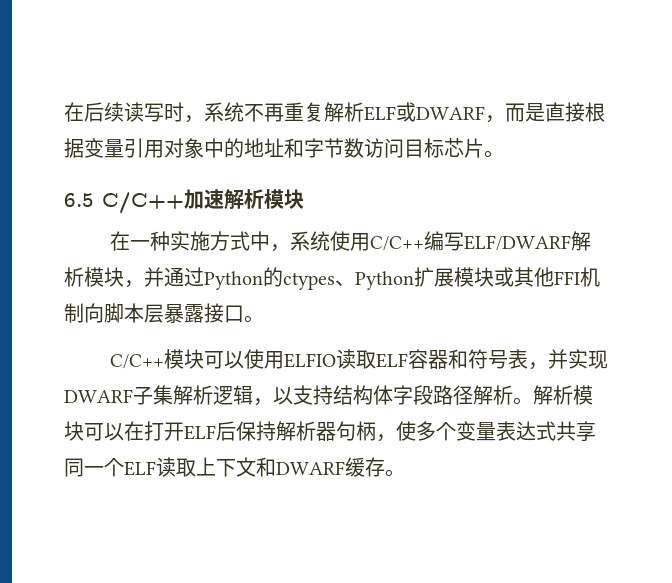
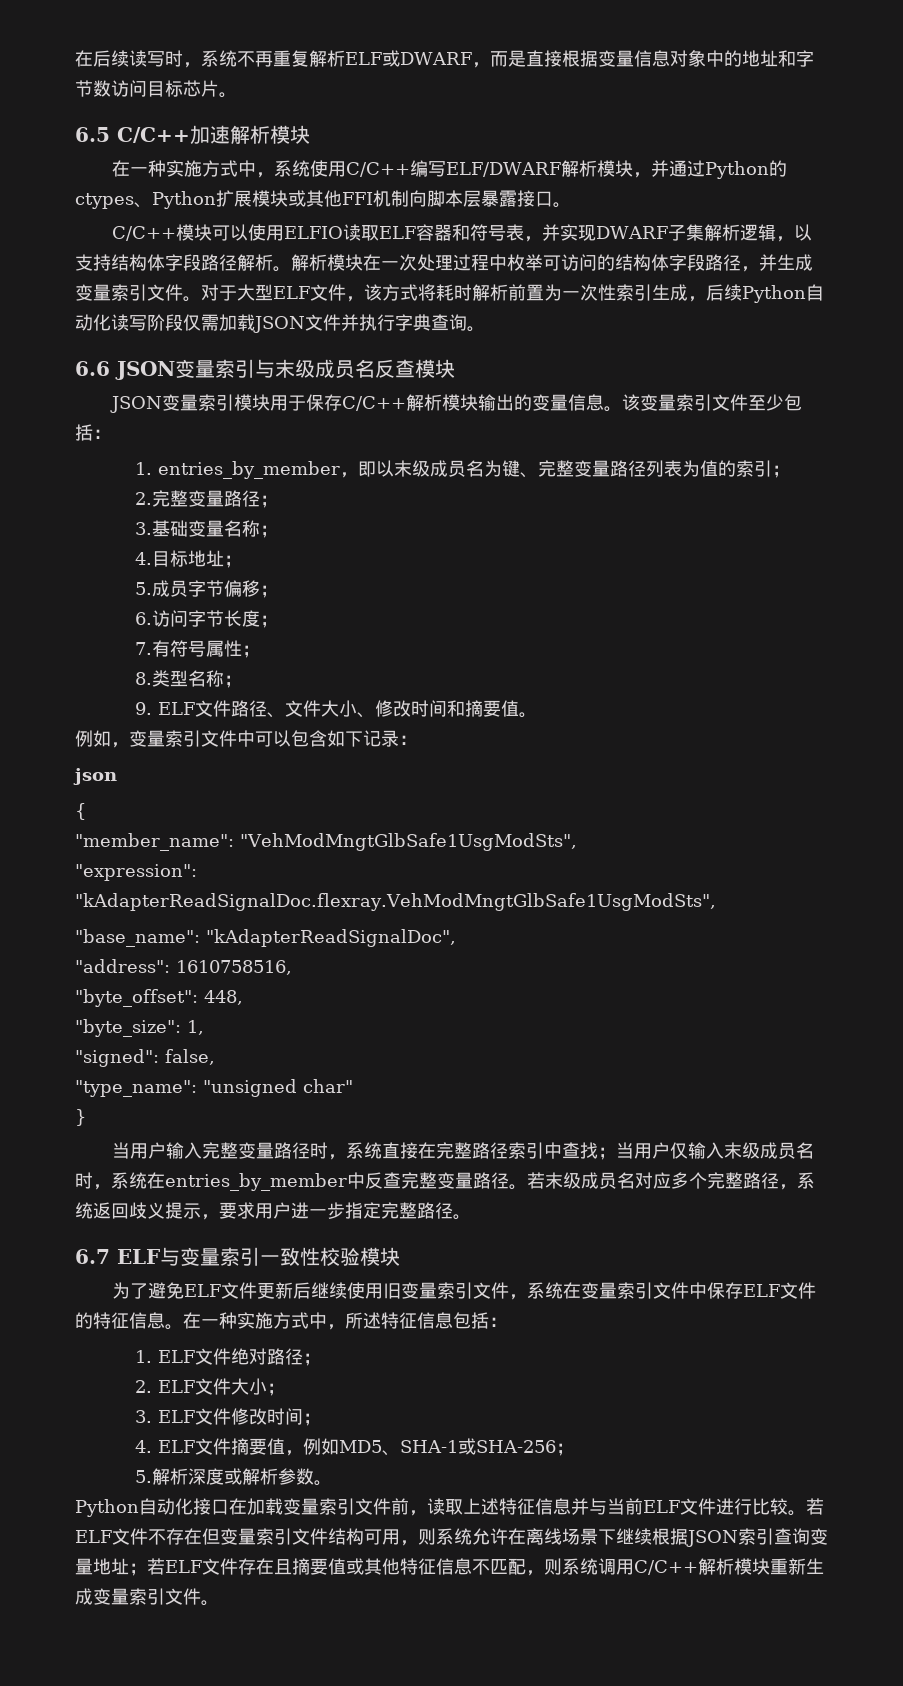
[124,138,164,158] 引用 -> [633,50,670,67] 信息
[84,421,596,442] [64,457,385,477] 可以在打开ELF后保持解析器句柄，使多个变量表达式共享同一个ELF读取上下文和DWARF缓存 -> [363,254,813,272] [75,284,824,303] [75,314,485,333] [75,359,455,380] [109,394,802,413] [75,424,111,441] [135,460,791,479] [135,490,279,508] [135,520,279,538] [135,550,243,568] [135,580,279,598] [135,610,279,628] [135,640,261,658] [135,670,243,688] [135,700,538,718] [75,730,417,748] [73,768,117,785] [75,803,86,820] [75,833,577,851] [75,864,197,881] [75,893,716,911] [75,929,456,947] [75,959,292,975] [75,989,243,1007] [75,1019,204,1037] [75,1049,215,1067] [75,1079,353,1097] [75,1109,86,1126] [111,1142,814,1160] [75,1172,815,1191] [75,1202,471,1220] [75,1247,400,1266] [111,1282,816,1300] [75,1312,507,1330] [135,1348,322,1366] [135,1378,286,1396] [135,1408,322,1426] [135,1438,575,1456] [135,1468,333,1486] [75,1498,824,1517] [75,1528,828,1547] [75,1558,824,1576] [75,1588,201,1605] 在一次处理过程中枚举可访问的结构体字段路径，并生成变量索引文件。对于大型ELF文件，该方式将耗时解析前置为一次性索引生成，后续Python自动化读写阶段仅需加载JSON文件并执行字典查询。 // 6.6 JSON变量索引与末级成员名反查模块 // JSON变量索引模块用于保存C/C++解析模块输出的变量信息。该变量索引文件至少包括： // 1. entries_by_member，即以末级成员名为键、完整变量路径列表为值的索引； // 2.完整变量路径； // 3.基础变量名称； // 4.目标地址； // 5.成员字节偏移； // 6.访问字节长度； // 7.有符号属性； // 8.类型名称； // 9. ELF文件路径、文件大小、修改时间和摘要值。 // 例如，变量索引文件中可以包含如下记录： // json // { // "member_name": "VehModMngtGlbSafe1UsgModSts", // "expression": "kAdapterReadSignalDoc.flexray.VehModMngtGlbSafe1UsgModSts", // "base_name": "kAdapterReadSignalDoc", // "address": 1610758516, // "byte_offset": 448, // "byte_size": 1, // "signed": false, // "type_name": "unsigned char" // } // 当用户输入完整变量路径时，系统直接在完整路径索引中查找；当用户仅输入末级成员名时，系统在entries_by_member中反查完整变量路径。若末级成员名对应多个完整路径，系统返回歧义提示，要求用户进一步指定完整路径。 // 6.7 ELF与变量索引一致性校验模块 // 为了避免ELF文件更新后继续使用旧变量索引文件，系统在变量索引文件中保存ELF文件的特征信息。在一种实施方式中，所述特征信息包括： // 1. ELF文件绝对路径； // 2. ELF文件大小； // 3. ELF文件修改时间； // 4. ELF文件摘要值，例如MD5、SHA-1或SHA-256； // 5.解析深度或解析参数。 // Python自动化接口在加载变量索引文件前，读取上述特征信息并与当前ELF文件进行比较。若ELF文件不存在但变量索引文件结构可用，则系统允许在离线场景下继续根据JSON索引查询变量地址；若ELF文件存在且摘要值或其他特征信息不匹配，则系统调用C/C++解析模块重新生成变量索引文件

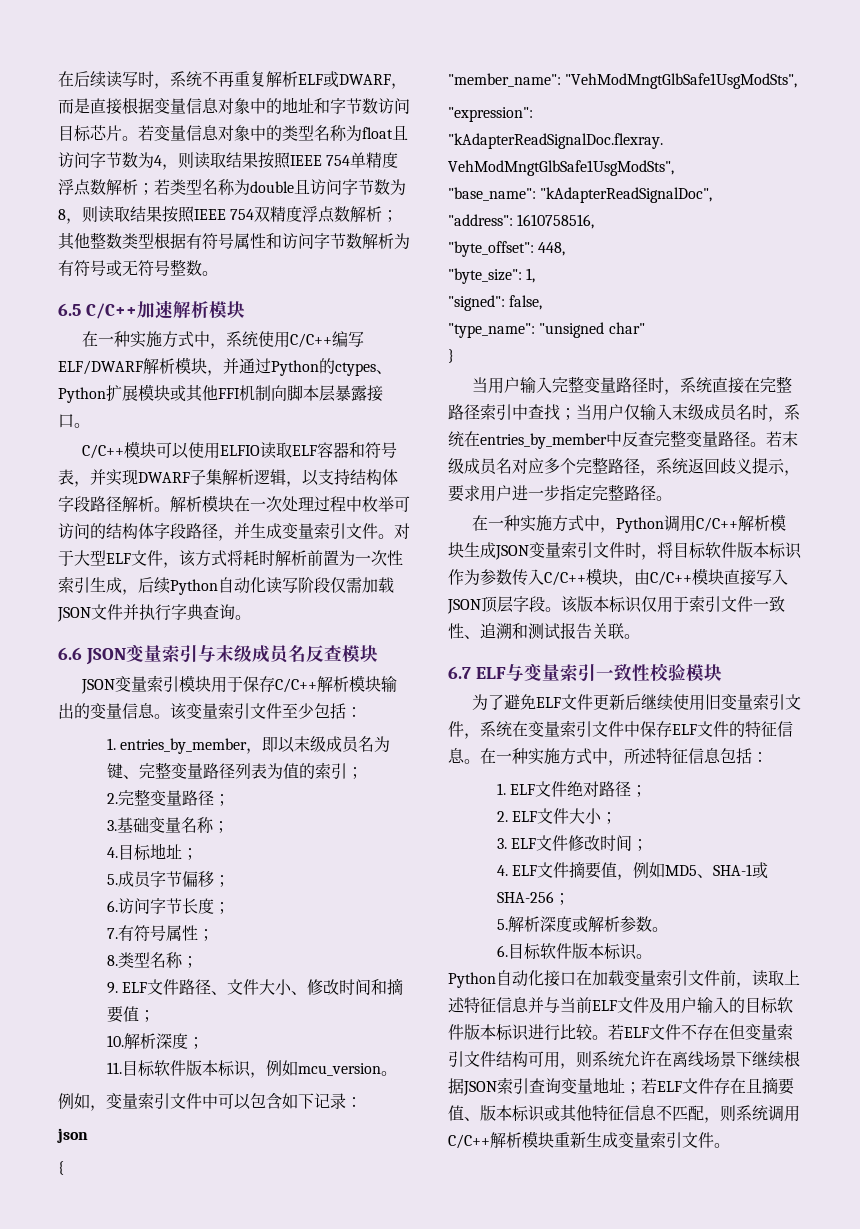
(237, 95) none -> [138,125,408,141] [58,152,399,170] [58,179,406,196] [58,206,399,224] [58,232,410,250] [58,259,218,277] 若变量信息对象中的类型名称为float且访问字节数为4，则读取结果按照IEEE 754单精度浮点数解析；若类型名称为double且访问字节数为8，则读取结果按照IEEE 754双精度浮点数解析；其他整数类型根据有符号属性和访问字节数解析为有符号或无符号整数。
(520, 708) none -> [139,1010,156,1022] [107,1033,205,1049] [107,1060,382,1078] ； // 10.解析深度； // 11.目标软件版本标识，例如mcu_version
(471, 1217) none -> [472,514,787,533] [448,541,802,560] [448,568,788,587] [447,595,785,614] [448,622,640,639] // 在一种实施方式中，Python调用C/C++解析模块生成JSON变量索引文件时，将目标软件版本标识作为参数传入C/C++模块，由C/C++模块直接写入JSON顶层字段。该版本标识仅用于索引文件一致性、追溯和测试报告关联。
(333, 1483) none -> [497,943,653,960] // 6.目标软件版本标识。
(716, 1506) none -> [649,997,793,1014] [448,1024,529,1041] 及用户输入的目标软件版本标识
(346, 1566) none -> [464,1105,545,1122] 、版本标识

